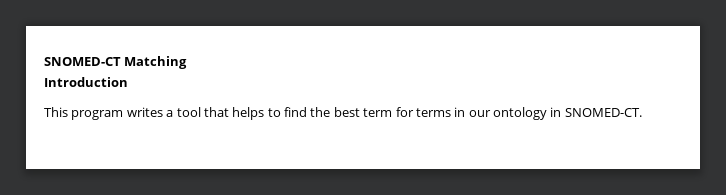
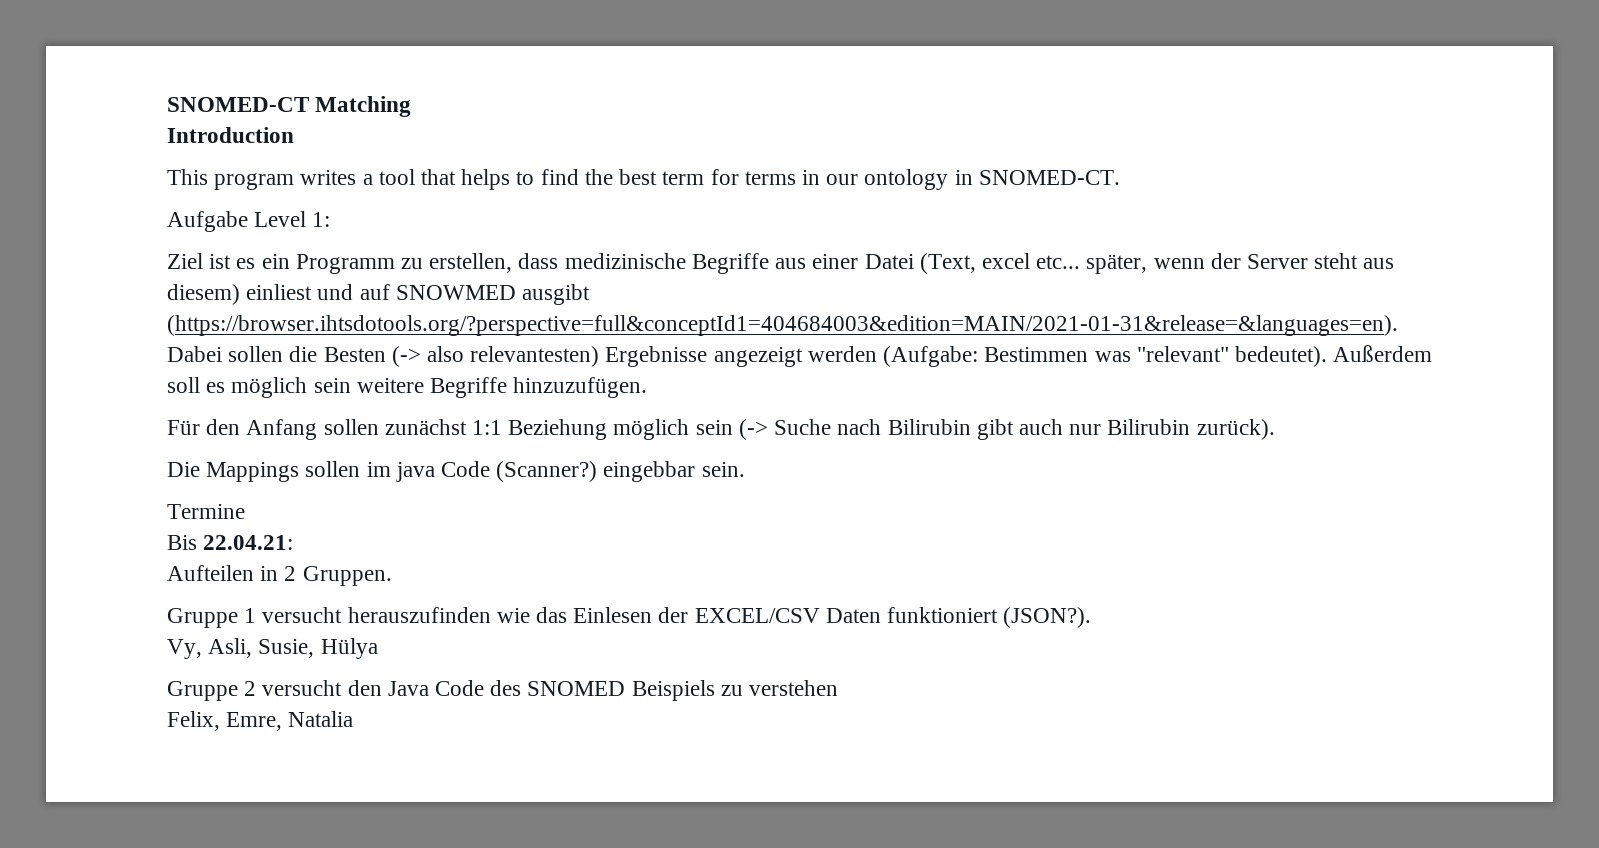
(642, 112) none -> [167,211,331,232] [167,253,1395,274] [167,284,591,305] [167,315,1398,336] [167,345,1433,367] [167,377,648,398] [167,419,1275,440] [167,461,745,482] [167,504,245,519] [167,535,294,550] [167,565,392,586] [167,607,1092,628] [167,638,378,659] [167,680,839,701] [167,711,354,731] // Aufgabe Level 1: // Ziel ist es ein Programm zu erstellen, dass medizinische Begriffe aus einer Datei (Text, excel etc... später, wenn der Server steht aus diesem) einliest und auf SNOWMED ausgibt (https://browser.ihtsdotools.org/?perspective=full&conceptId1=404684003&edition=MAIN/2021-01-31&release=&languages=en). Dabei sollen die Besten (-> also relevantesten) Ergebnisse angezeigt werden (Aufgabe: Bestimmen was "relevant" bedeutet). Außerdem soll es möglich sein weitere Begriffe hinzuzufügen. // Für den Anfang sollen zunächst 1:1 Beziehung möglich sein (-> Suche nach Bilirubin gibt auch nur Bilirubin zurück). // Die Mappings sollen im java Code (Scanner?) eingebbar sein. // Termine // Bis 22.04.21: // Aufteilen in 2 Gruppen. // Gruppe 1 versucht herauszufinden wie das Einlesen der EXCEL/CSV Daten funktioniert (JSON?). // Vy, Asli, Susie, Hülya // Gruppe 2 versucht den Java Code des SNOMED Beispiels zu verstehen // Felix, Emre, Natalia

